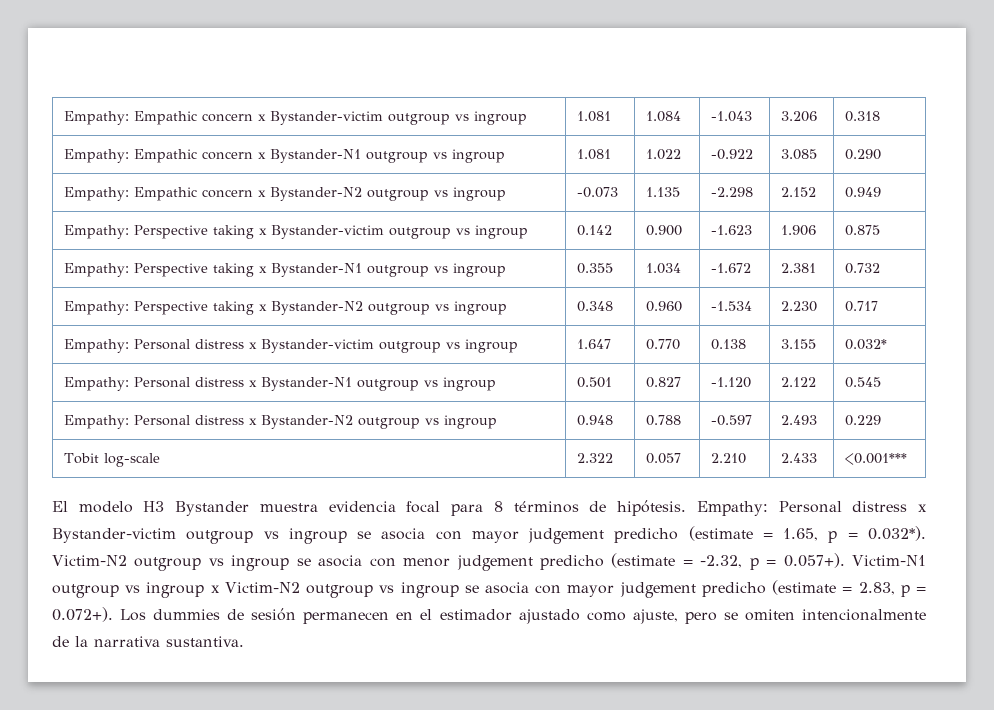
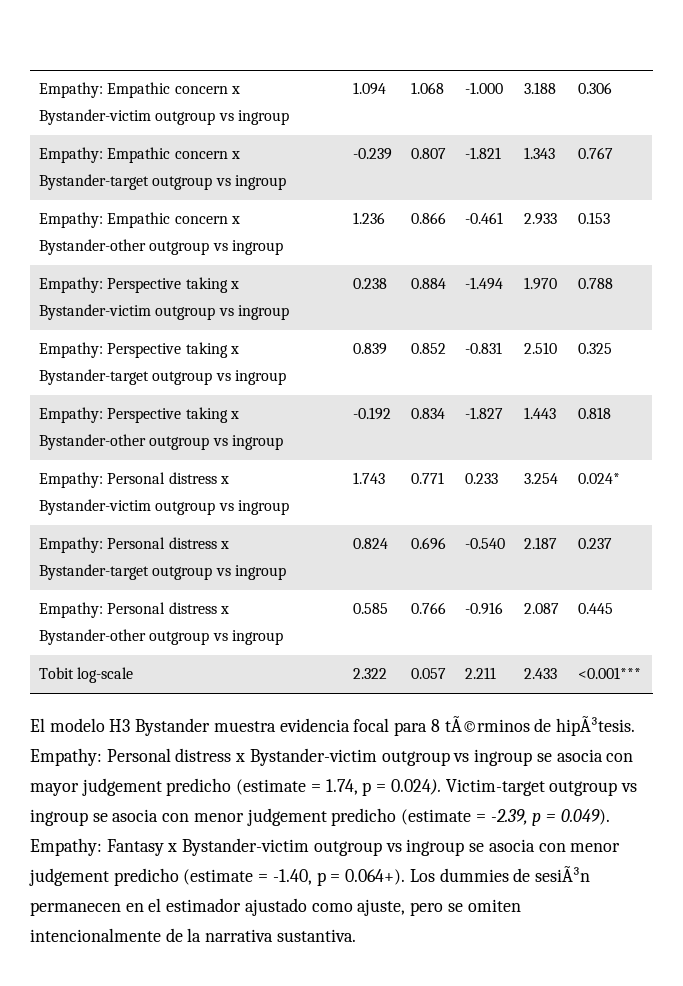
[577,111,612,122] [646,111,682,122] [711,111,753,122] [781,111,818,122] [845,111,881,122] [64,149,506,163] [577,149,612,160] [646,149,682,160] [711,149,754,160] [781,149,818,160] [845,149,882,160] [64,187,507,201] [577,187,619,198] [646,187,681,197] [711,187,754,197] [781,187,817,197] [845,187,882,198] 1.081 | 1.084 | -1.043 | 3.206 | 0.318 // Empathy: Empathic concern x Bystander-N1 outgroup vs ingroup | 1.081 | 1.022 | -0.922 | 3.085 | 0.290 // Empathy: Empathic concern x Bystander-N2 outgroup vs ingroup | -0.073 | 1.135 | -2.298 | 2.152 | 0.949 -> [353,82,387,95] [411,82,445,94] [465,82,504,94] [524,82,557,94] [578,82,613,94] [39,147,241,163] [39,174,287,190] [353,148,393,160] [411,148,447,159] [465,147,502,159] [524,147,556,159] [578,147,614,159] [39,212,241,228] [39,239,284,255] [353,212,386,224] [411,212,447,224] [465,212,504,224] [524,213,558,225] [578,212,611,224] 1.094 | 1.068 | -1.000 | 3.188 | 0.306 // Empathy: Empathic concern x Bystander-target outgroup vs ingroup | -0.239 | 0.807 | -1.821 | 1.343 | 0.767 // Empathy: Empathic concern x Bystander-other outgroup vs ingroup | 1.236 | 0.866 | -0.461 | 2.933 | 0.153
[577,225,613,236] [646,225,683,236] [711,225,753,235] [781,225,817,236] [845,225,881,236] [64,263,507,277] [577,263,614,274] [646,263,682,274] [711,263,752,273] [781,263,817,273] [845,263,881,274] [64,301,508,315] [577,301,614,312] [646,301,683,312] [711,301,753,311] [781,301,818,312] [845,301,879,312] 0.142 | 0.900 | -1.623 | 1.906 | 0.875 // Empathy: Perspective taking x Bystander-N1 outgroup vs ingroup | 0.355 | 1.034 | -1.672 | 2.381 | 0.732 // Empathy: Perspective taking x Bystander-N2 outgroup vs ingroup | 0.348 | 0.960 | -1.534 | 2.230 | 0.717 -> [353,278,388,289] [411,278,447,289] [465,277,504,290] [524,277,558,290] [578,278,614,289] [39,342,240,358] [39,369,287,385] [353,343,388,355] [411,343,447,354] [465,342,503,354] [524,342,558,354] [578,343,613,354] [39,407,240,423] [39,434,284,450] [353,407,392,420] [411,408,446,419] [465,407,504,419] [524,407,557,419] [578,407,612,419] 0.238 | 0.884 | -1.494 | 1.970 | 0.788 // Empathy: Perspective taking x Bystander-target outgroup vs ingroup | 0.839 | 0.852 | -0.831 | 2.510 | 0.325 // Empathy: Perspective taking x Bystander-other outgroup vs ingroup | -0.192 | 0.834 | -1.827 | 1.443 | 0.818
[577,339,612,349] [646,339,681,350] [711,339,747,350] [781,339,817,349] [845,339,888,350] [64,377,497,391] [577,377,613,388] [646,377,682,388] [711,377,752,388] [781,377,817,387] [845,377,882,388] [64,415,498,429] [577,415,614,426] [646,415,682,426] [711,415,753,426] [781,415,818,425] [845,415,882,426] 1.647 | 0.770 | 0.138 | 3.155 | 0.032* // Empathy: Personal distress x Bystander-N1 outgroup vs ingroup | 0.501 | 0.827 | -1.120 | 2.122 | 0.545 // Empathy: Personal distress x Bystander-N2 outgroup vs ingroup | 0.948 | 0.788 | -0.597 | 2.493 | 0.229 -> [353,472,386,484] [411,472,445,484] [465,473,499,484] [524,473,559,484] [578,473,621,484] [39,537,230,553] [39,564,287,580] [353,538,389,549] [411,537,447,550] [465,538,506,549] [524,537,558,549] [578,538,613,549] [39,602,230,618] [39,629,284,645] [353,603,389,614] [411,602,447,614] [465,602,504,615] [524,603,560,614] [578,603,614,614] 1.743 | 0.771 | 0.233 | 3.254 | 0.024* // Empathy: Personal distress x Bystander-target outgroup vs ingroup | 0.824 | 0.696 | -0.540 | 2.187 | 0.237 // Empathy: Personal distress x Bystander-other outgroup vs ingroup | 0.585 | 0.766 | -0.916 | 2.087 | 0.445
[711,453,747,464] 2.210 -> [465,667,497,679] 2.211
[513,500,687,516] términos de hipótesis. -> [444,716,635,736] tÃ©rminos de hipÃ³tesis.
[783,526,926,543] [52,555,127,566] 1.65, p = 0.032*). Victim-N2 -> [325,779,545,796] 1.74, p = 0.024). Victim-target
[700,553,927,570] [52,580,927,598] [52,607,113,622] -2.32, p = 0.057+). Victim-N1 outgroup vs ingroup x Victim-N2 outgroup vs ingroup se asocia con mayor judgement predicho (estimate = 2.83, p = 0.072+). -> [490,809,610,826] [30,838,621,856] [29,868,406,886] -2.39, p = 0.049). Empathy: Fantasy x Bystander-victim outgroup vs ingroup se asocia con menor judgement predicho (estimate = -1.40, p = 0.064+).
[251,608,297,621] sesión -> [534,866,590,882] sesiÃ³n

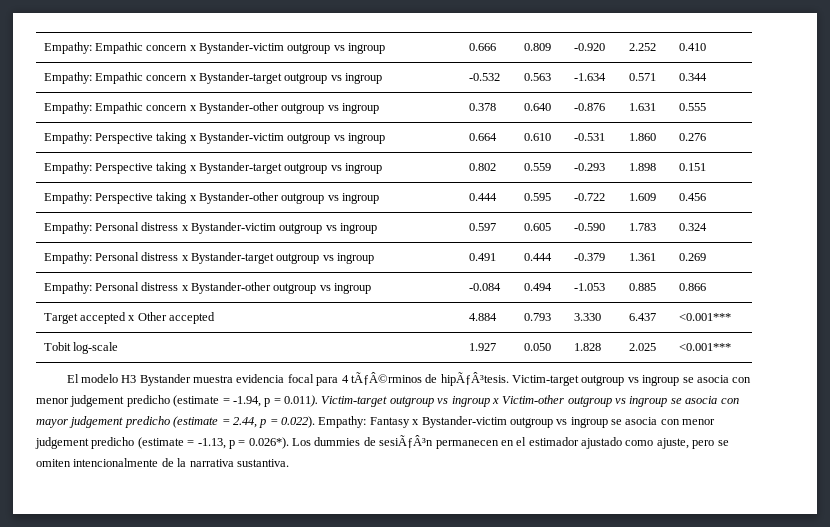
[353,82,387,95] [411,82,445,94] [465,82,504,94] [524,82,557,94] [578,82,613,94] 1.094 | 1.068 | -1.000 | 3.188 | 0.306 -> [468,43,496,51] [523,43,551,51] [573,43,605,51] [628,43,656,51] [678,43,706,51] 0.666 | 0.809 | -0.920 | 2.252 | 0.410
[353,148,393,160] [411,148,447,159] [465,147,502,159] [524,147,556,159] [578,147,614,159] -0.239 | 0.807 | -1.821 | 1.343 | 0.767 -> [468,73,500,81] [523,73,551,81] [573,73,606,81] [628,73,656,81] [678,73,707,81] -0.532 | 0.563 | -1.634 | 0.571 | 0.344
[353,212,386,224] [411,212,447,224] [465,212,504,224] [524,213,558,225] [578,212,611,224] 1.236 | 0.866 | -0.461 | 2.933 | 0.153 -> [468,103,496,111] [523,103,551,111] [573,103,605,111] [628,103,656,111] [678,103,706,111] 0.378 | 0.640 | -0.876 | 1.631 | 0.555
[353,278,388,289] [411,278,447,289] [465,277,504,290] [524,277,558,290] [578,278,614,289] 0.238 | 0.884 | -1.494 | 1.970 | 0.788 -> [468,133,497,141] [523,133,551,141] [573,133,605,141] [628,133,656,141] [678,133,706,141] 0.664 | 0.610 | -0.531 | 1.860 | 0.276
[353,343,388,355] [411,343,447,354] [465,342,503,354] [524,342,558,354] [578,343,613,354] 0.839 | 0.852 | -0.831 | 2.510 | 0.325 -> [468,163,496,171] [523,163,551,171] [573,163,605,171] [628,163,656,171] [678,163,706,171] 0.802 | 0.559 | -0.293 | 1.898 | 0.151
[353,407,392,420] [411,408,446,419] [465,407,504,419] [524,407,557,419] [578,407,612,419] -0.192 | 0.834 | -1.827 | 1.443 | 0.818 -> [468,193,497,201] [523,193,551,201] [573,193,605,201] [628,193,656,201] [678,193,706,201] 0.444 | 0.595 | -0.722 | 1.609 | 0.456
[353,472,386,484] [411,472,445,484] [465,473,499,484] [524,473,559,484] [578,473,621,484] 1.743 | 0.771 | 0.233 | 3.254 | 0.024* -> [468,223,496,231] [523,223,551,231] [573,223,605,231] [628,223,656,231] [678,223,707,231] 0.597 | 0.605 | -0.590 | 1.783 | 0.324
[353,538,389,549] [411,537,447,550] [465,538,506,549] [524,537,558,549] [578,538,613,549] 0.824 | 0.696 | -0.540 | 2.187 | 0.237 -> [468,253,496,261] [523,253,552,261] [573,253,605,261] [628,253,656,261] [678,253,706,261] 0.491 | 0.444 | -0.379 | 1.361 | 0.269
[353,603,389,614] [411,602,447,614] [465,602,504,615] [524,603,560,614] [578,603,614,614] [39,667,134,683] [353,668,388,679] [411,668,447,679] [465,667,497,679] [524,668,558,679] 0.585 | 0.766 | -0.916 | 2.087 | 0.445 // Tobit log-scale | 2.322 | 0.057 | 2.211 | 2.433 -> [468,283,501,291] [523,283,552,291] [573,283,605,291] [628,283,656,291] [678,283,706,291] [43,312,216,324] [468,313,497,321] [523,313,551,321] [573,313,601,321] [628,313,656,321] [678,313,731,321] [43,342,118,354] [468,343,496,351] [523,343,551,351] [573,343,601,351] [628,343,656,351] -0.084 | 0.494 | -1.053 | 0.885 | 0.866 // Target accepted x Other accepted | 4.884 | 0.793 | 3.330 | 6.437 | <0.001*** // Tobit log-scale | 1.927 | 0.050 | 1.828 | 2.025
[430,716,635,736] [30,748,634,766] [30,778,441,796] 8 tÃ©rminos de hipÃ³tesis. Empathy: Personal distress x Bystander-victim outgroup vs ingroup se asocia con mayor judgement predicho (estimate = 1.74, p = 0.024). -> [341,372,509,386] 4 tÃƒÂ©rminos de hipÃƒÂ³tesis.
[490,809,610,826] -2.39, p = 0.049). -> [232,395,739,407] [36,416,315,428] -1.94, p = 0.011). Victim-target outgroup vs ingroup x Victim-other outgroup vs ingroup se asocia con mayor judgement predicho (estimate = 2.44, p = 0.022).
[272,869,406,886] -1.40, p = 0.064+). -> [197,437,289,449] -1.13, p = 0.026*).
[534,866,590,882] sesiÃ³n -> [379,435,434,448] sesiÃƒÂ³n

